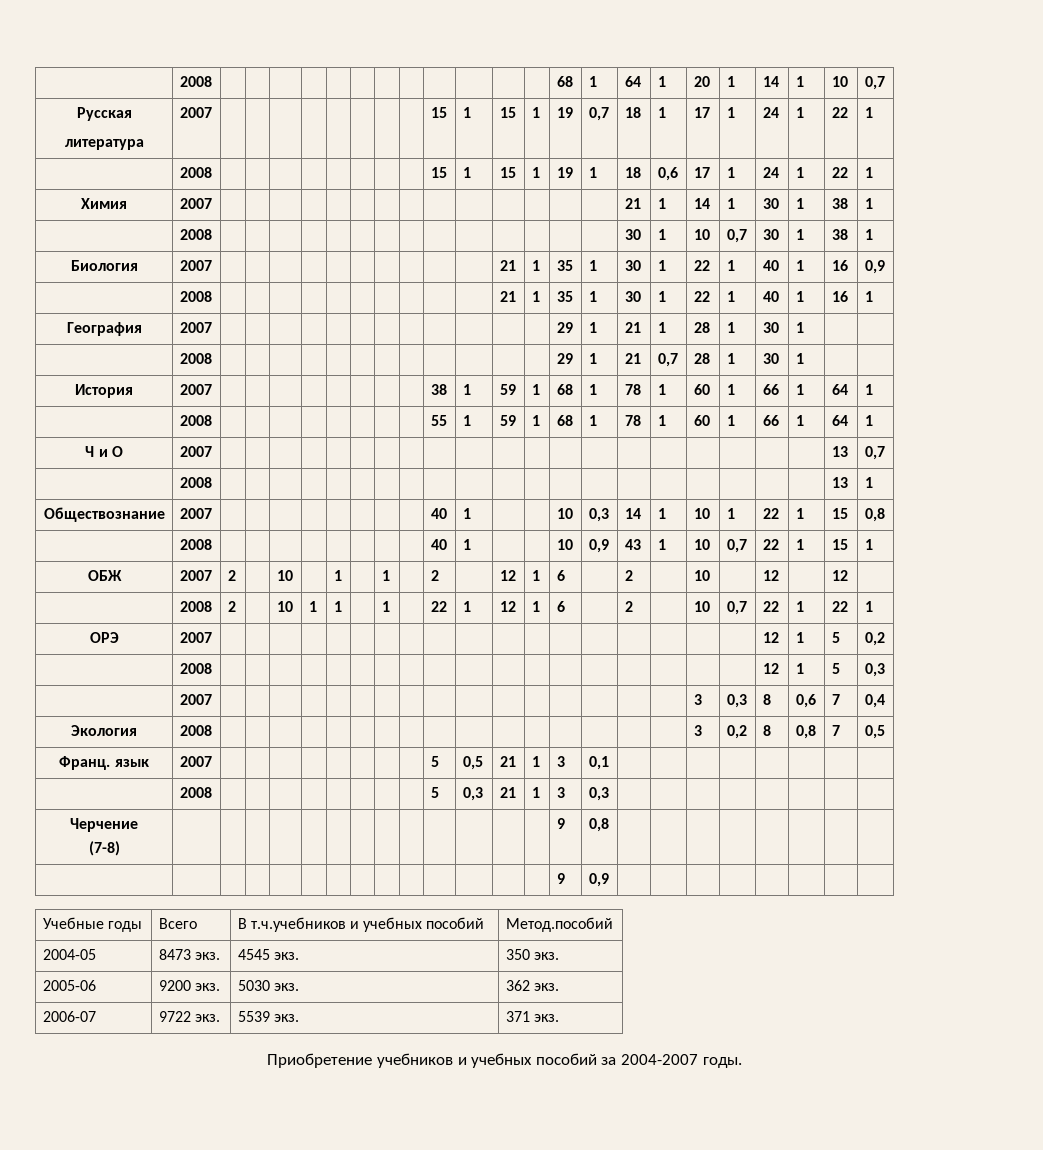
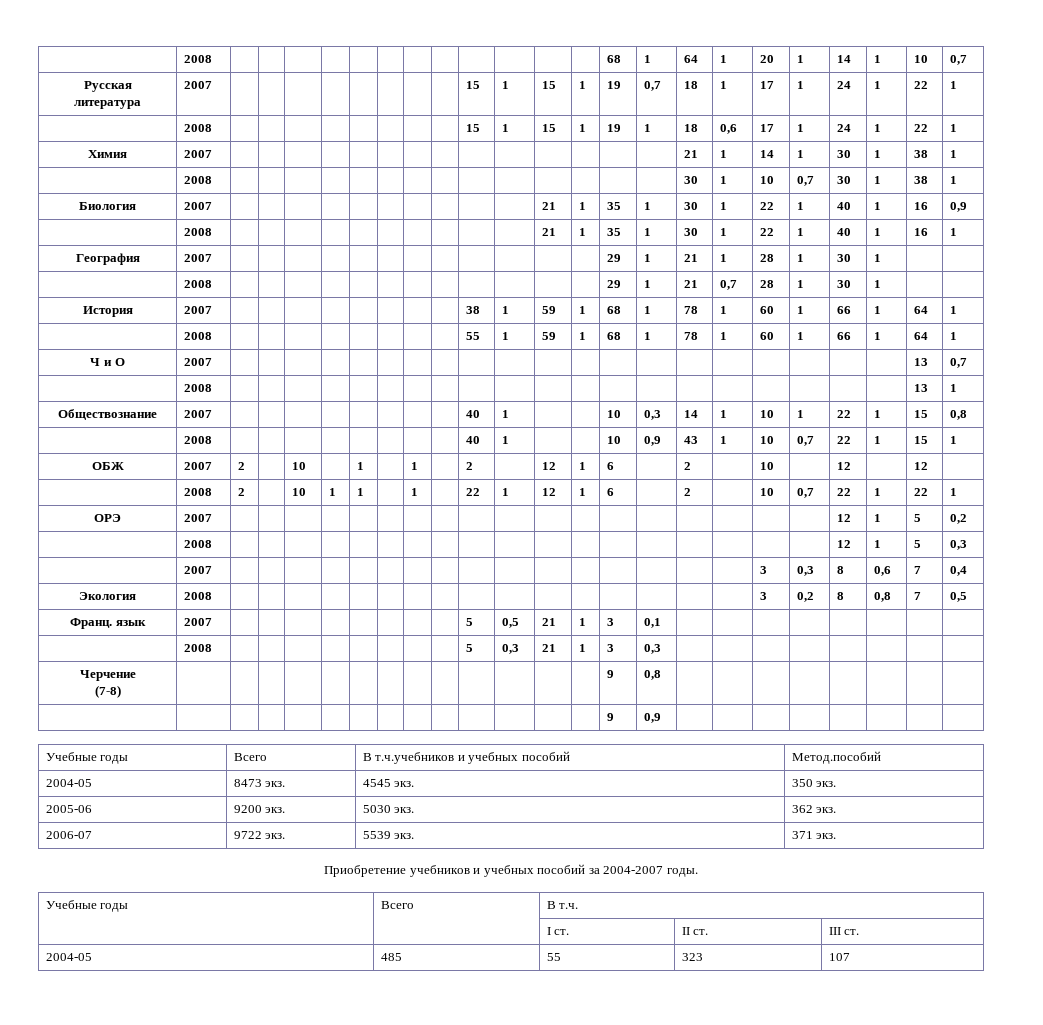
(742, 1062) none -> [45,900,129,912] [380,901,414,909] [546,901,579,909] [546,927,570,935] [681,927,709,935] [828,927,860,935] [45,953,92,961] [380,953,402,961] [546,953,561,961] [681,953,703,961] [828,953,850,961] // Учебные годы | Всего | В т.ч. // | | I ст. | II ст. | III ст. // 2004-05 | 485 | 55 | 323 | 107

